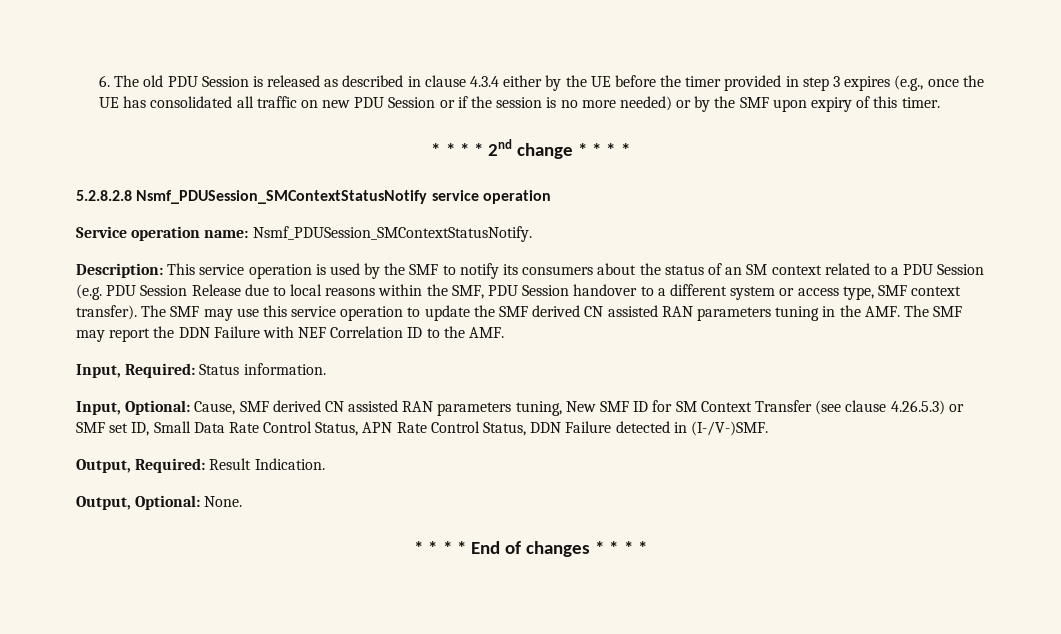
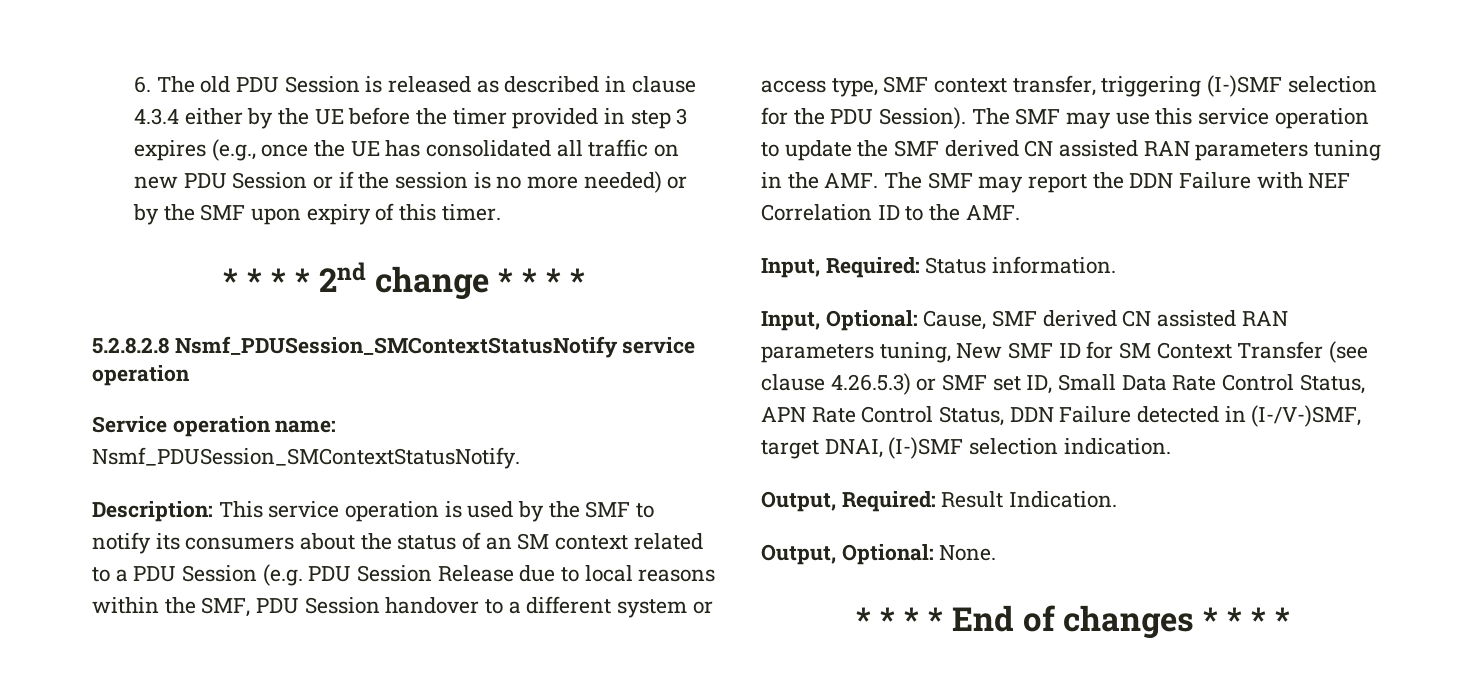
[76,305,137,320] transfer). -> [1012,75,1377,97] [761,107,967,129] transfer, triggering (I-)SMF selection for the PDU Session).
[690,421,768,436] (I-/V-)SMF. -> [1251,405,1362,427] [761,437,1171,459] (I-/V-)SMF, target DNAI, (I-)SMF selection indication.

